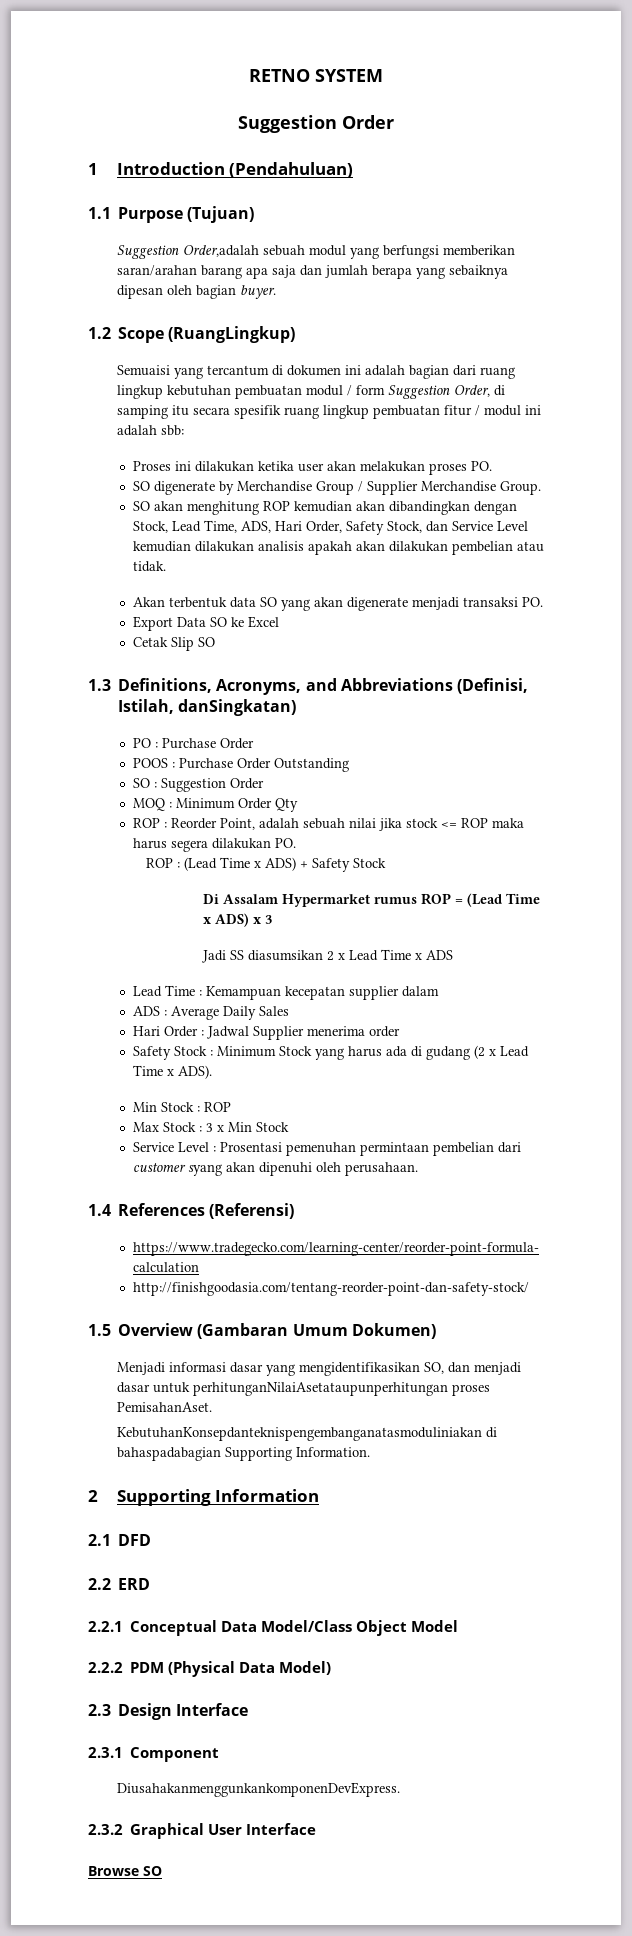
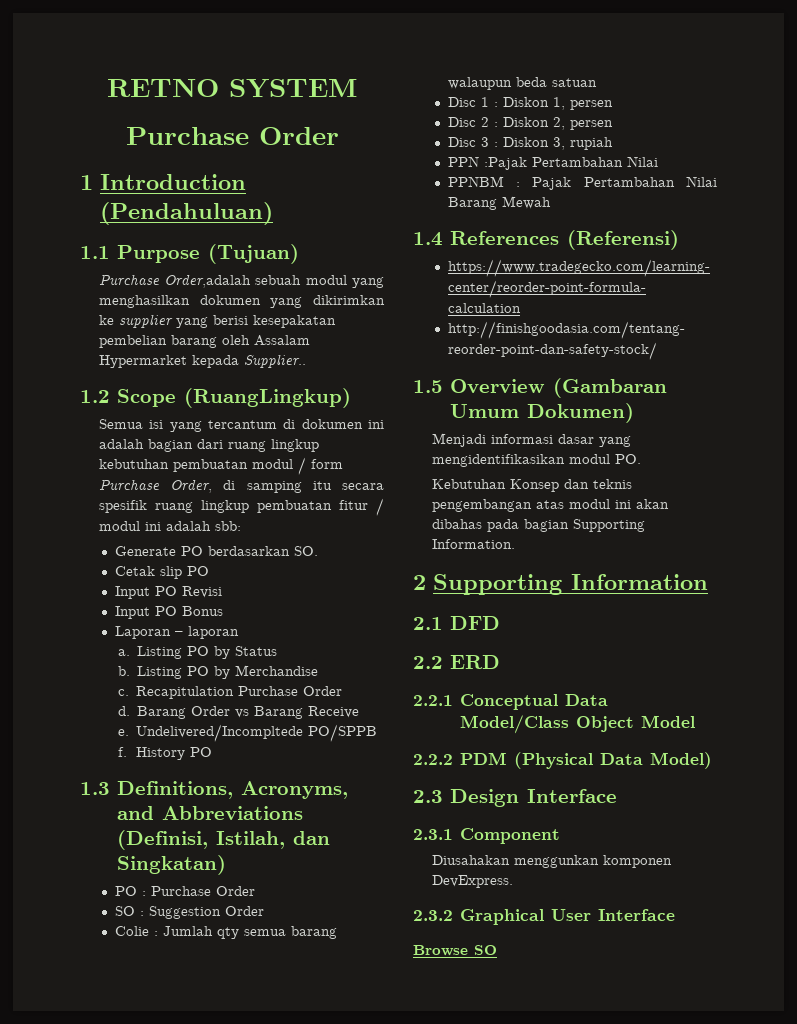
[238,115,337,133] Suggestion -> [125,127,249,145] Purchase
[116,245,179,259] Suggestion -> [98,274,160,285] Purchase
[382,245,515,259] [116,265,508,279] [116,285,276,299] berfungsi memberikan saran/arahan barang apa saja dan jumlah berapa yang sebaiknya dipesan oleh bagian buyer. -> [98,295,385,308] [98,314,336,328] [98,335,310,348] [98,354,306,368] menghasilkan dokumen yang dikirimkan ke supplier yang berisi kesepakatan pembelian barang oleh Assalam Hypermarket kepada Supplier..
[116,365,170,376] Semuaisi -> [98,419,164,429] Semua isi
[387,385,450,399] Suggestion -> [98,479,160,490] Purchase
[132,461,492,475] [132,481,541,495] [132,501,517,515] [132,520,528,535] [132,541,544,555] [132,561,166,572] [132,597,543,611] [132,616,279,631] [132,637,215,651] Proses ini dilakukan ketika user akan melakukan proses PO. // SO digenerate by Merchandise Group / Supplier Merchandise Group. // SO akan menghitung ROP kemudian akan dibandingkan dengan Stock, Lead Time, ADS, Hari Order, Safety Stock, dan Service Level kemudian dilakukan analisis apakah akan dilakukan pembelian atau tidak. // Akan terbentuk data SO yang akan digenerate menjadi transaksi PO. // Export Data SO ke Excel // Cetak Slip SO -> [114,546,318,556] [114,566,209,579] [114,586,222,599] [114,606,223,619] [114,626,239,639] [117,646,277,659] [117,665,318,679] [117,686,343,699] [117,706,359,719] [117,724,378,742] [117,747,213,760] Generate PO berdasarkan SO. // Cetak slip PO // Input PO Revisi // Input PO Bonus // Laporan – laporan // a. Listing PO by Status // b. Listing PO by Merchandise // c. Recapitulation Purchase Order // d. Barang Order vs Barang Receive // e. Undelivered/Incompltede PO/SPPB // f. History PO
[178,699,297,716] danSingkatan) -> [293,831,331,845] [117,855,227,875] dan Singkatan)
[132,758,349,772] // POOS : Purchase Order Outstanding -> (255, 891) none
[132,798,298,812] [132,818,524,831] [132,838,296,852] [145,857,386,872] [203,893,541,907] [203,913,273,927] [202,949,454,963] [132,985,439,1000] [132,1006,289,1020] [132,1026,400,1040] [132,1045,529,1060] [132,1065,212,1079] [132,1102,231,1112] [132,1122,289,1132] [132,1142,521,1156] [132,1162,418,1176] MOQ : Minimum Order Qty // ROP : Reorder Point, adalah sebuah nilai jika stock <= ROP maka harus segera dilakukan PO. // ROP : (Lead Time x ADS) + Safety Stock // Di Assalam Hypermarket rumus ROP = (Lead Time x ADS) x 3 // Jadi SS diasumsikan 2 x Lead Time x ADS // Lead Time : Kemampuan kecepatan supplier dalam // ADS : Average Daily Sales // Hari Order : Jadwal Supplier menerima order // Safety Stock : Minimum Stock yang harus ada di gudang (2 x Lead Time x ADS). // Min Stock : ROP // Max Stock : 3 x Min Stock // Service Level : Prosentasi pemenuhan permintaan pembelian dari customer syang akan dipenuhi oleh perusahaan. -> [114,926,337,939] [447,77,597,90] [447,97,613,110] [447,117,613,130] [447,137,613,150] [447,156,658,170] [447,176,717,190] [447,196,551,210] Colie : Jumlah qty semua barang walaupun beda satuan // Disc 1 : Diskon 1, persen // Disc 2 : Diskon 2, persen // Disc 3 : Diskon 3, rupiah // PPN :Pajak Pertambahan Nilai // PPNBM : Pajak Pertambahan Nilai Barang Mewah
[423,1362,521,1375] [116,1382,490,1396] [116,1402,212,1412] [116,1427,497,1441] [116,1447,221,1461] SO, dan menjadi dasar untuk perhitunganNilaiAsetataupunperhitungan proses PemisahanAset. // KebutuhanKonsepdanteknispengembanganatasmoduliniakan di bahaspadabagian -> [568,454,641,464] [431,479,632,492] [431,499,669,512] [431,519,569,532] modul PO. // Kebutuhan Konsep dan teknis pengembangan atas modul ini akan dibahas pada bagian
[116,1782,400,1797] DiusahakanmenggunkankomponenDevExpress. -> [431,855,672,868] [431,875,513,888] Diusahakan menggunkan komponen DevExpress.

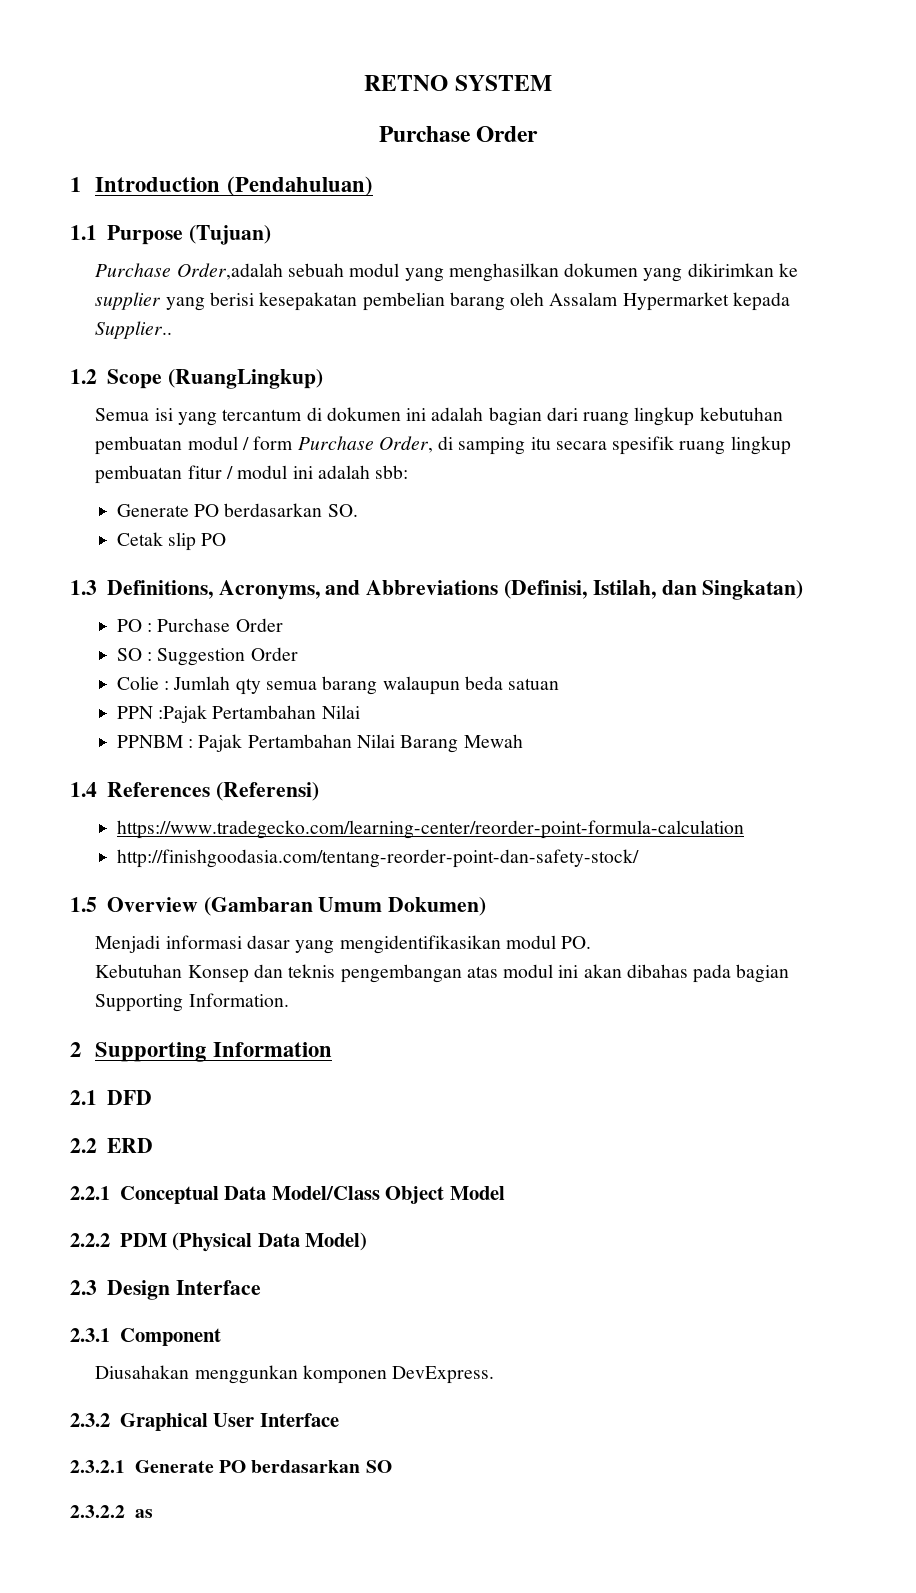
[114,586,222,599] [114,606,223,619] [114,626,239,639] [117,646,277,659] [117,665,318,679] [117,686,343,699] [117,706,359,719] [117,724,378,742] [117,747,213,760] // Input PO Revisi // Input PO Bonus // Laporan – laporan // a. Listing PO by Status // b. Listing PO by Merchandise // c. Recapitulation Purchase Order // d. Barang Order vs Barang Receive // e. Undelivered/Incompltede PO/SPPB // f. History PO -> (227, 539) none
[447,97,613,110] [447,117,613,130] [447,137,613,150] // Disc 1 : Diskon 1, persen // Disc 2 : Diskon 2, persen // Disc 3 : Diskon 3, rupiah -> (560, 684) none
[413,945,497,956] Browse SO -> [70,1460,392,1473] [70,1505,153,1518] 2.3.2.1 Generate PO berdasarkan SO // 2.3.2.2 as

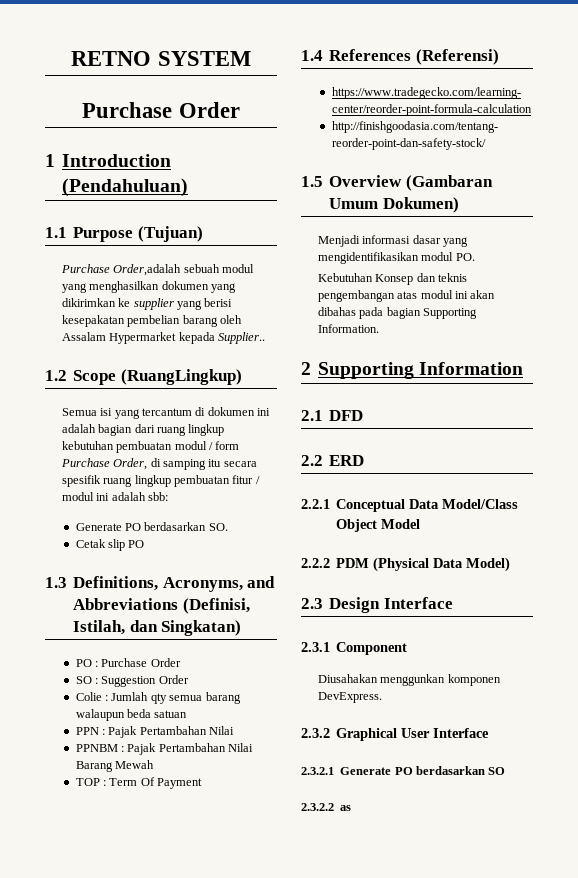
[158,705,208,723] :Pajak -> [102,726,138,738] : Pajak
(523, 741) none -> [75,777,203,789] // TOP : Term Of Payment

